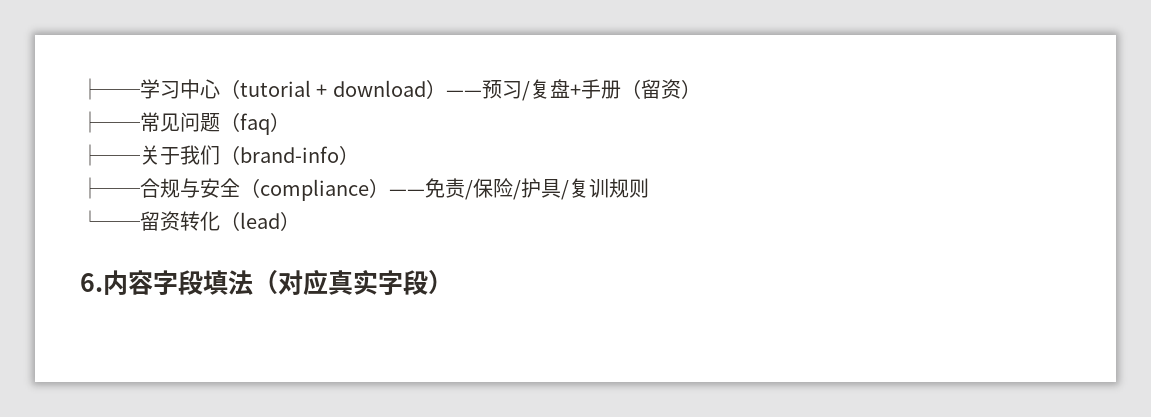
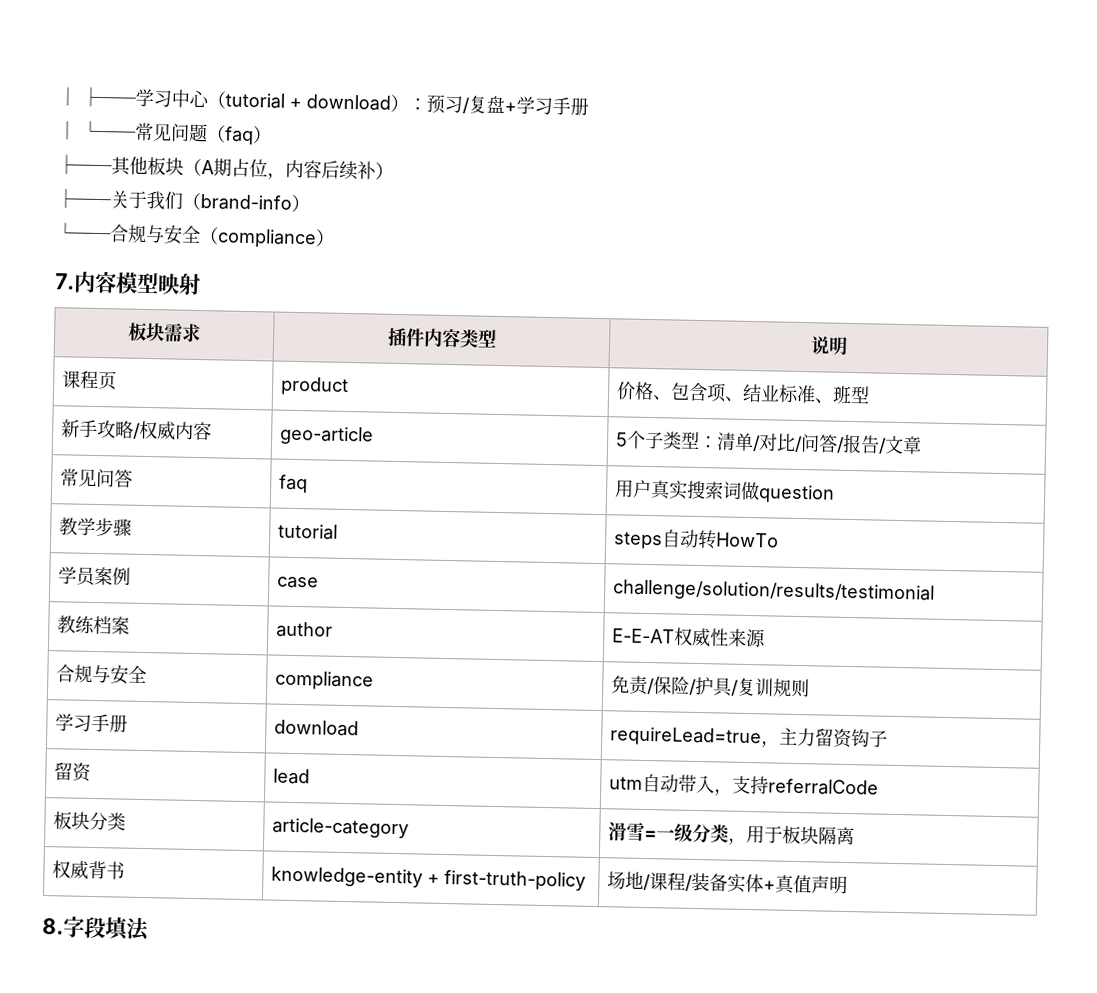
(80, 89) none -> [58,87,78,107] │
[445,90,482,97] —— -> [408,98,427,111] ：
[580,79,701,99] [80,111,140,133] 手册（留资） // ├── -> [516,96,589,116] [57,120,136,141] 学习手册 // │ └──
(290, 122) none -> [57,154,394,181] // ├──其他板块（A期占位，内容后续补）
[80,177,140,199] ├── -> [56,222,111,241] └──
[389,189,425,196] —— -> [55,270,201,296] [128,322,201,343] [386,327,497,348] [809,336,848,355] [62,370,118,391] [280,376,350,397] [616,381,871,405] [61,419,213,441] [279,425,375,446] [616,430,923,455] [60,468,134,488] [279,474,309,494] [614,479,836,504] [59,517,133,537] [278,523,339,540] [613,529,780,550] [58,566,132,587] [277,576,320,589] [613,579,936,604] [57,615,131,635] [276,621,334,638] [612,627,767,648] [56,664,148,685] [275,670,375,691] // 7.内容模型映射 // 板块需求 | 插件内容类型 | 说明 // 课程页 | product | 价格、包含项、结业标准、班型 // 新手攻略/权威内容 | geo-article | 5个子类型：清单/对比/问答/报告/文章 // 常见问答 | faq | 用户真实搜索词做question // 教学步骤 | tutorial | steps自动转HowTo // 学员案例 | case | challenge/solution/results/testimonial // 教练档案 | author | E-E-AT权威性来源 // 合规与安全 | compliance |
[80,210,300,231] [80,269,453,295] // └──留资转化（lead） // 6.内容字段填法（对应真实字段） -> [55,713,129,733] [274,719,360,737] [610,726,889,749] [54,762,93,782] [273,768,311,785] [609,773,880,796] [53,811,127,831] [272,817,410,839] [608,821,856,846] [52,860,126,880] [271,866,587,891] [607,871,849,895] [42,916,150,942] // 学习手册 | download | requireLead=true，主力留资钩子 // 留资 | lead | utm自动带入，支持referralCode // 板块分类 | article-category | 滑雪=一级分类，用于板块隔离 // 权威背书 | knowledge-entity + first-truth-policy | 场地/课程/装备实体+真值声明 // 8.字段填法

